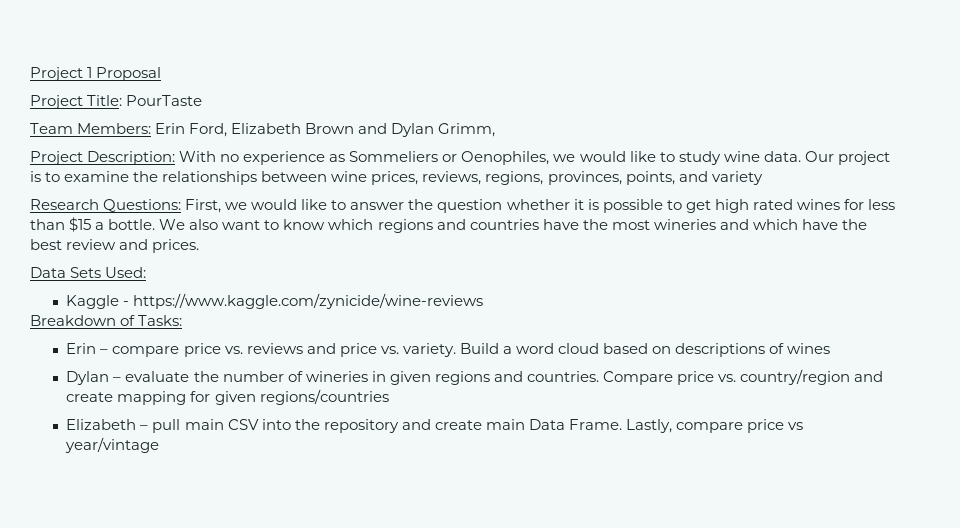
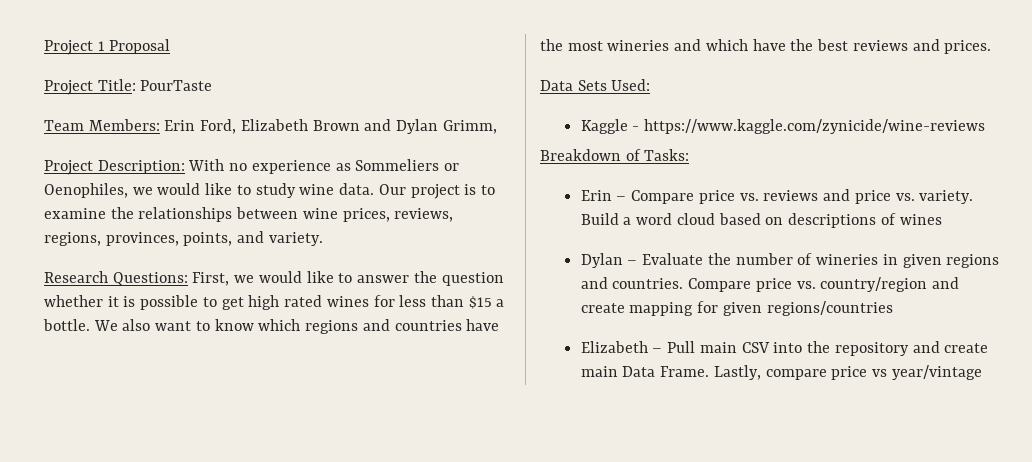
[711,171,763,185] variety -> [268,232,323,246] variety.
[66,239,117,250] review -> [852,40,908,51] reviews
[112,346,180,357] compare -> [631,190,695,204] Compare
[125,371,190,382] evaluate -> [642,253,704,265] Evaluate
[152,419,181,433] pull -> [667,341,696,353] Pull

